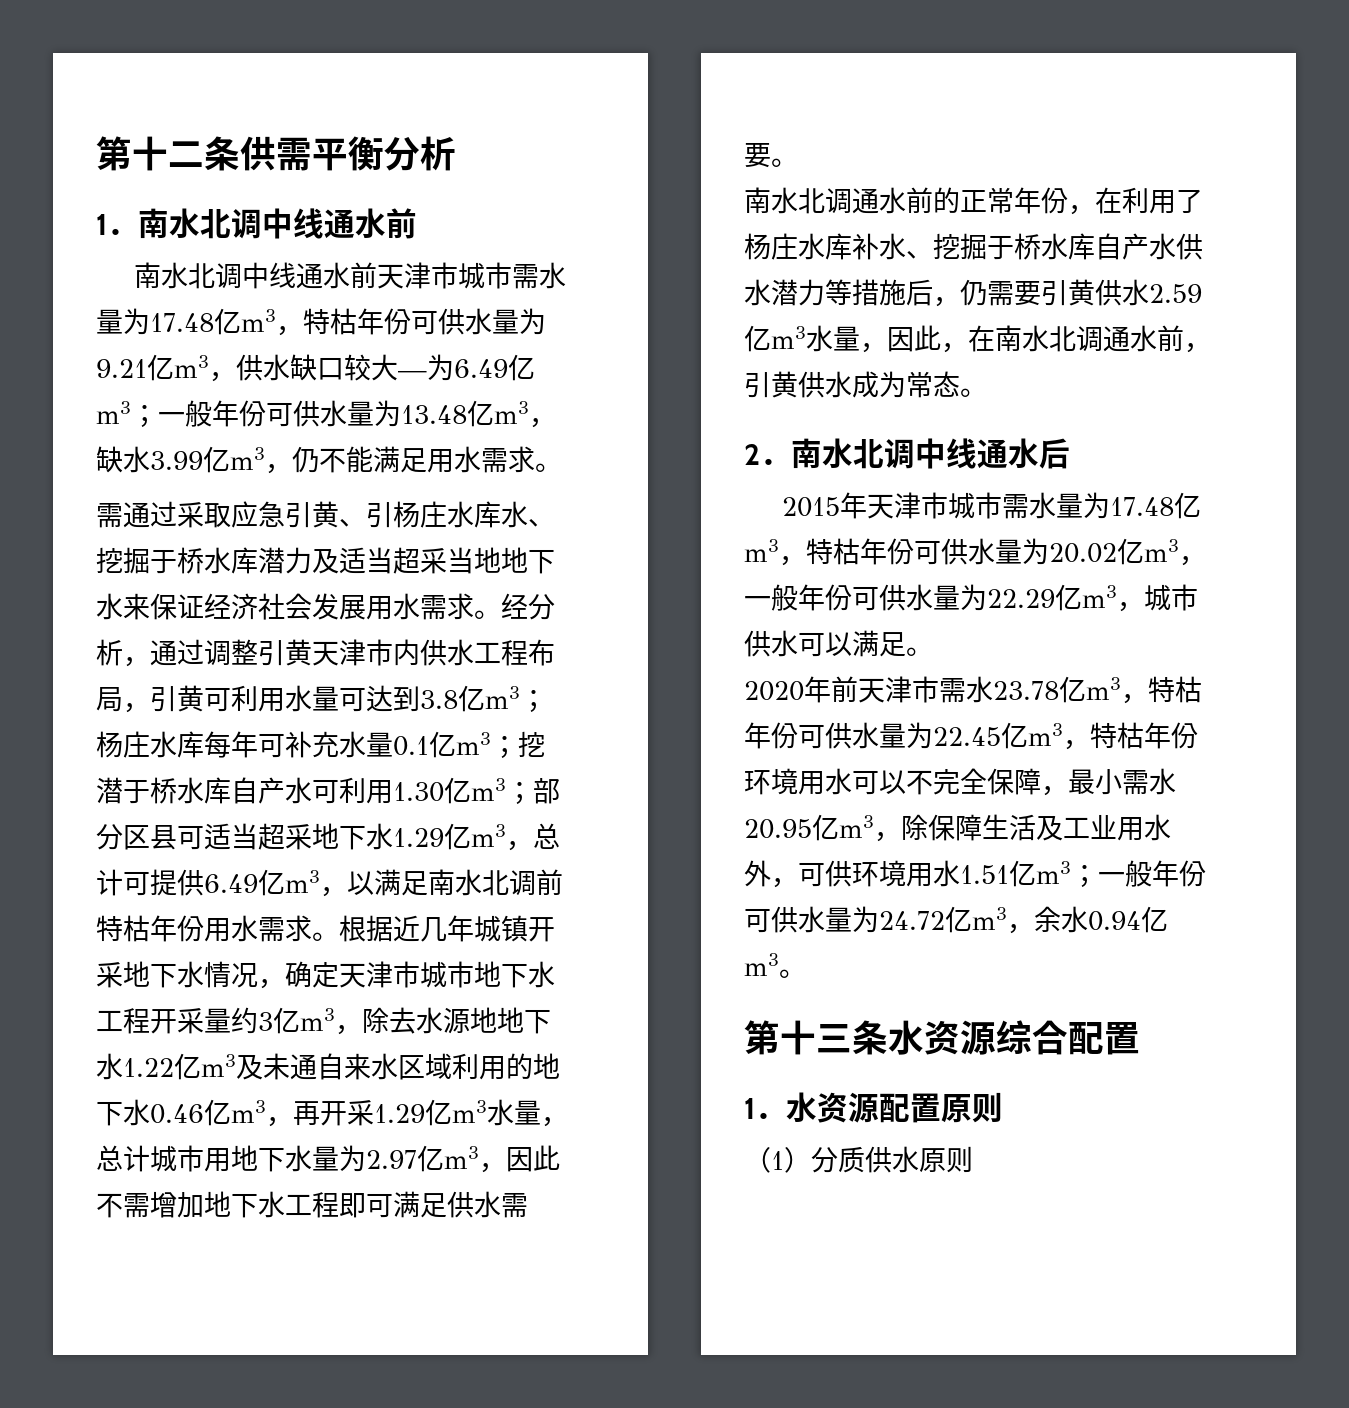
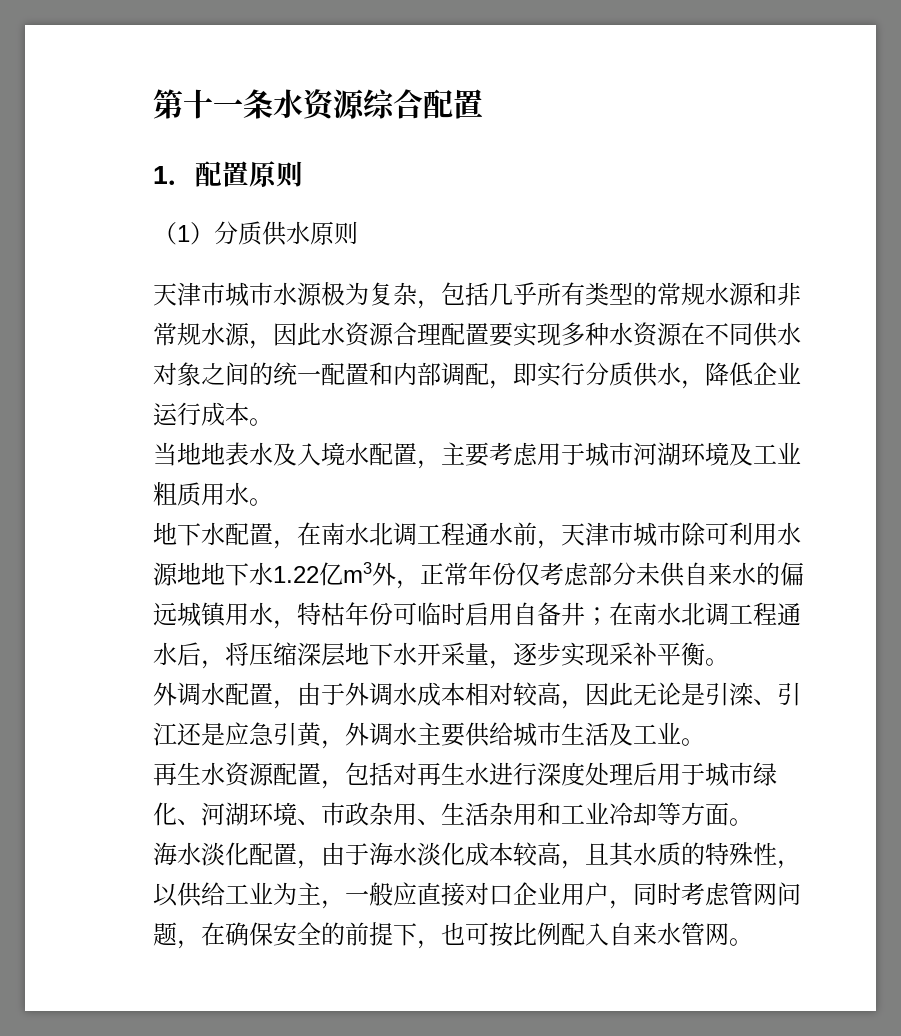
[96,136,456,171] [96,208,417,239] [133,262,566,289] [96,308,546,336] [96,354,535,382] [96,400,556,428] [96,446,562,474] [96,501,555,528] [96,547,555,574] [96,593,555,620] [96,639,555,667] [96,685,547,713] [96,731,545,759] [96,777,560,805] [96,823,560,851] [96,869,563,897] [96,915,555,942] [96,961,555,989] [96,1007,551,1035] [96,1053,560,1080] [96,1099,568,1127] [96,1145,560,1173] [96,1191,528,1218] [744,143,798,168] [744,187,1203,215] [744,233,1203,260] [744,279,1202,307] [744,325,1211,353] [744,371,987,398] [744,438,1070,469] [781,492,1201,519] [744,538,1206,566] [744,584,1198,612] [744,630,933,657] [744,676,1202,704] [744,722,1198,750] [744,768,1176,796] [744,814,1171,842] [744,860,1206,888] [744,906,1168,934] [744,953,806,978] [744,1020,852,1055] 第十二条供需平衡分析 // 1．南水北调中线通水前 // 南水北调中线通水前天津市城市需水量为17.48亿m3，特枯年份可供水量为9.21亿m3，供水缺口较大—为6.49亿m3；一般年份可供水量为13.48亿m3，缺水3.99亿m3，仍不能满足用水需求。 // 需通过采取应急引黄、引杨庄水库水、挖掘于桥水库潜力及适当超采当地地下水来保证经济社会发展用水需求。经分析，通过调整引黄天津市内供水工程布局，引黄可利用水量可达到3.8亿m3；杨庄水库每年可补充水量0.1亿m3；挖潜于桥水库自产水可利用1.30亿m3；部分区县可适当超采地下水1.29亿m3，总计可提供6.49亿m3，以满足南水北调前特枯年份用水需求。根据近几年城镇开采地下水情况，确定天津市城市地下水工程开采量约3亿m3，除去水源地地下水1.22亿m3及未通自来水区域利用的地下水0.46亿m3，再开采1.29亿m3水量，总计城市用地下水量为2.97亿m3，因此不需增加地下水工程即可满足供水需要。 // 南水北调通水前的正常年份，在利用了杨庄水库补水、挖掘于桥水库自产水供水潜力等措施后，仍需要引黄供水2.59亿m3水量，因此，在南水北调通水前，引黄供水成为常态。 // 2．南水北调中线通水后 // 2015年天津市城市需水量为17.48亿m3，特枯年份可供水量为20.02亿m3，一般年份可供水量为22.29亿m3，城市供水可以满足。 // 2020年前天津市需水23.78亿m3，特枯年份可供水量为22.45亿m3，特枯年份环境用水可以不完全保障，最小需水20.95亿m3，除保障生活及工业用水外，可供环境用水1.51亿m3；一般年份可供水量为24.72亿m3，余水0.94亿m3。 // 第十三 -> [153,89,243,119] 第十一
[786,1092,879,1123] 水资源 -> (195, 182) none
(973, 1159) none -> [153,282,801,309] [153,322,801,349] [153,362,801,389] [153,402,273,426] [153,442,801,469] [153,482,273,506] [153,522,801,549] [153,562,804,589] [153,602,801,629] [153,642,729,669] [153,682,801,709] [153,722,705,749] [153,762,777,789] [153,802,753,826] [153,842,801,869] [153,882,801,909] [153,922,753,949] // 天津市城市水源极为复杂，包括几乎所有类型的常规水源和非常规水源，因此水资源合理配置要实现多种水资源在不同供水对象之间的统一配置和内部调配，即实行分质供水，降低企业运行成本。 // 当地地表水及入境水配置，主要考虑用于城市河湖环境及工业粗质用水。 // 地下水配置，在南水北调工程通水前，天津市城市除可利用水源地地下水1.22亿m3外，正常年份仅考虑部分未供自来水的偏远城镇用水，特枯年份可临时启用自备井；在南水北调工程通水后，将压缩深层地下水开采量，逐步实现采补平衡。 // 外调水配置，由于外调水成本相对较高，因此无论是引滦、引江还是应急引黄，外调水主要供给城市生活及工业。 // 再生水资源配置，包括对再生水进行深度处理后用于城市绿化、河湖环境、市政杂用、生活杂用和工业冷却等方面。 // 海水淡化配置，由于海水淡化成本较高，且其水质的特殊性，以供给工业为主，一般应直接对口企业用户，同时考虑管网问题，在确保安全的前提下，也可按比例配入自来水管网。

